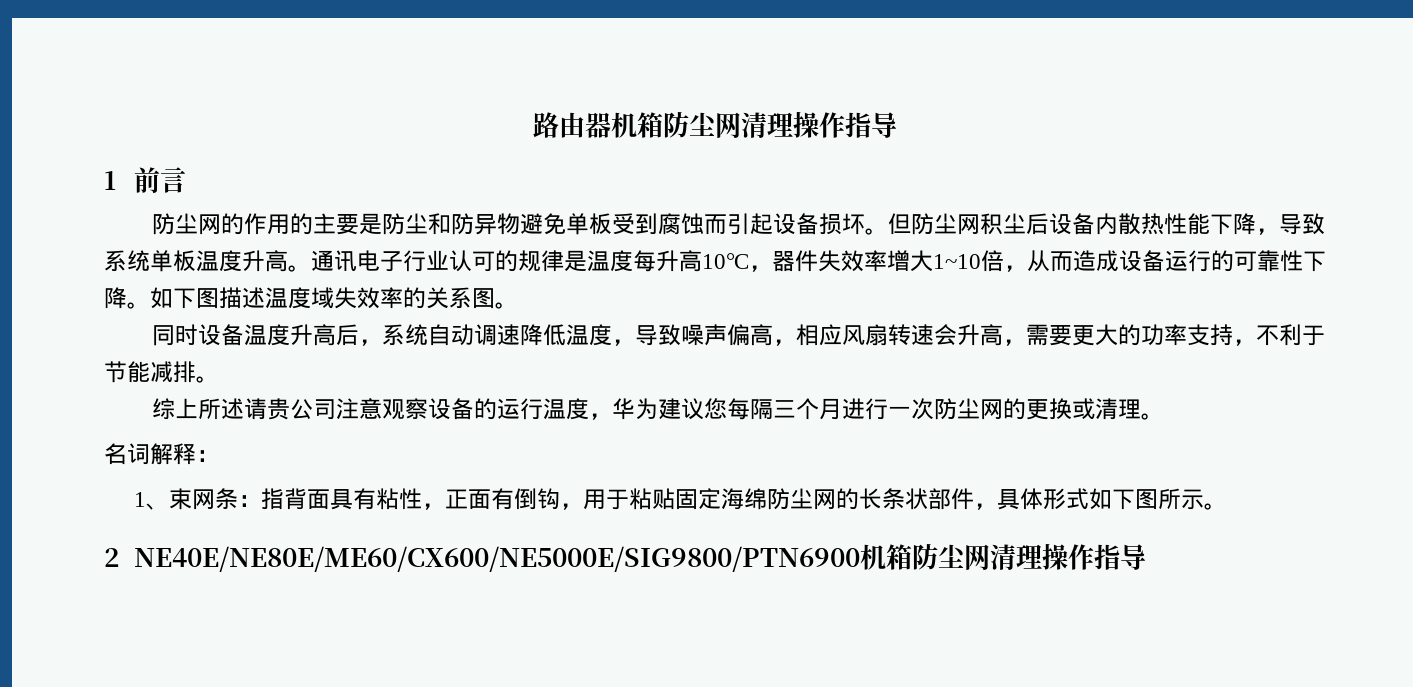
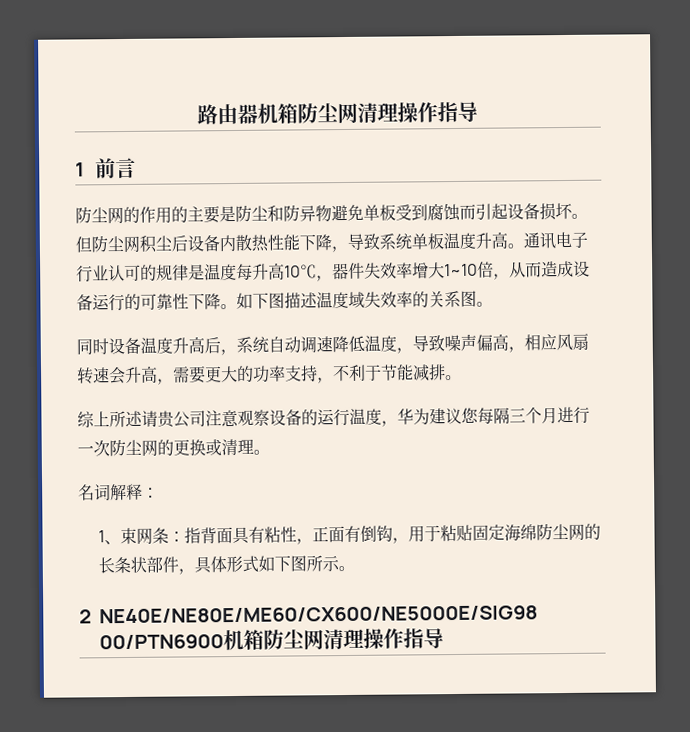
[134,546,861,572] NE40E/NE80E/ME60/CX600/NE5000E/SIG9800/PTN6900 -> [99,605,538,624] [99,634,224,650] NE40E/NE80E/ME60/CX600/NE5000E/SIG98 00/PTN6900

